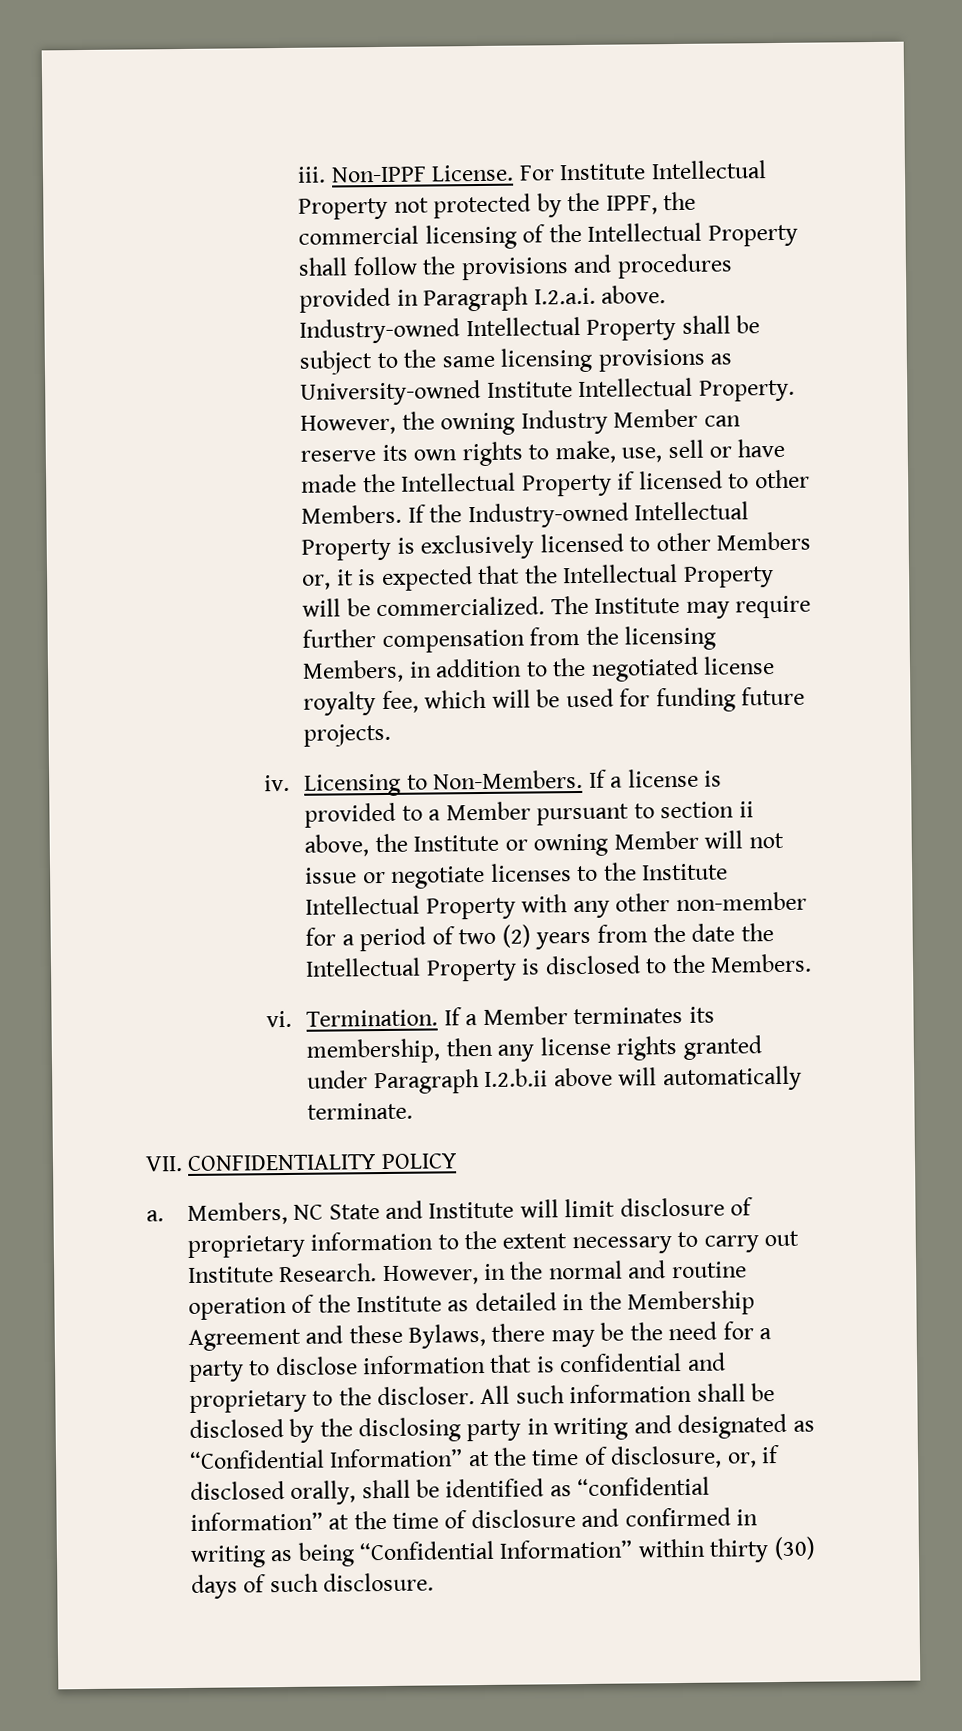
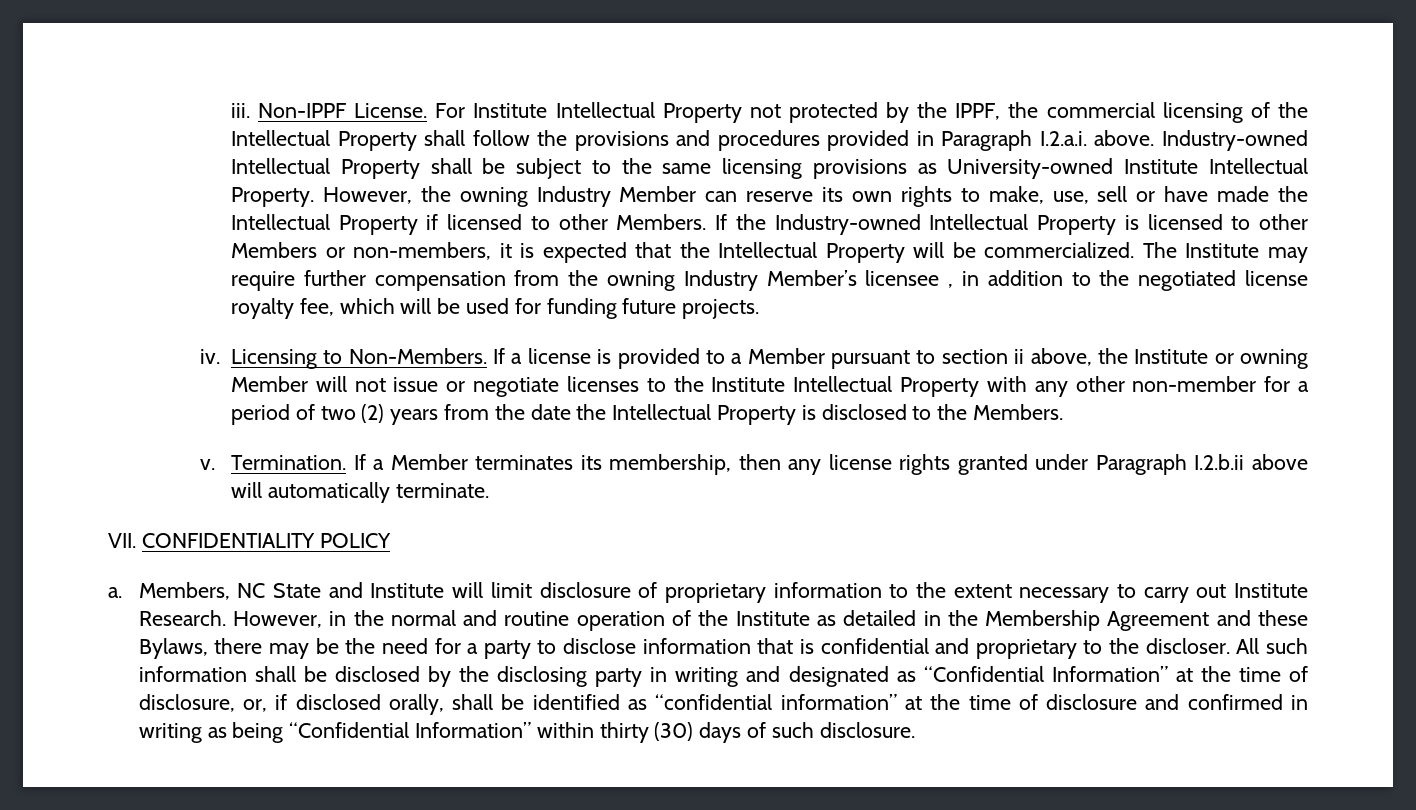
[420,534,535,560] exclusively -> (1139, 222) none
[302,574,332,590] or, -> [325,242,492,260] or non-members,
[624,625,717,651] [302,659,405,683] licensing Members, -> [606,270,954,291] owning Industry Member’s licensee ,
[265,1010,292,1028] vi. -> [200,459,216,470] v.

